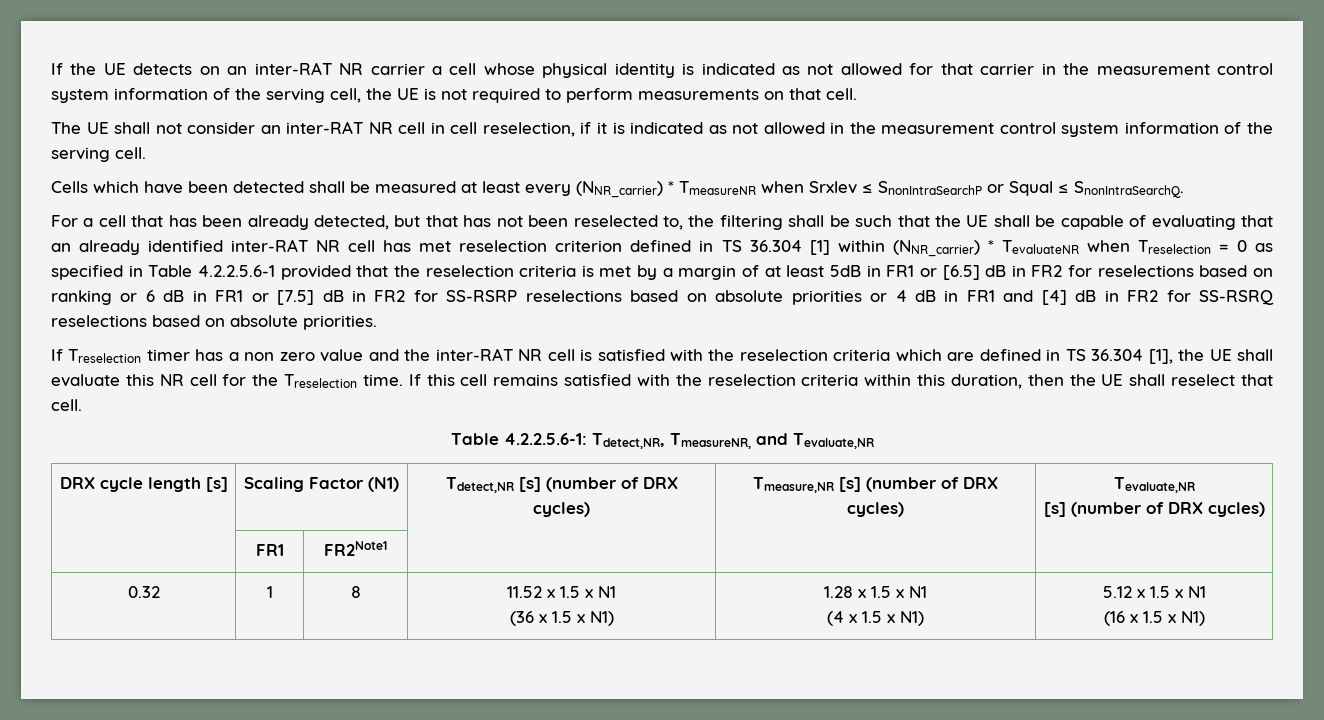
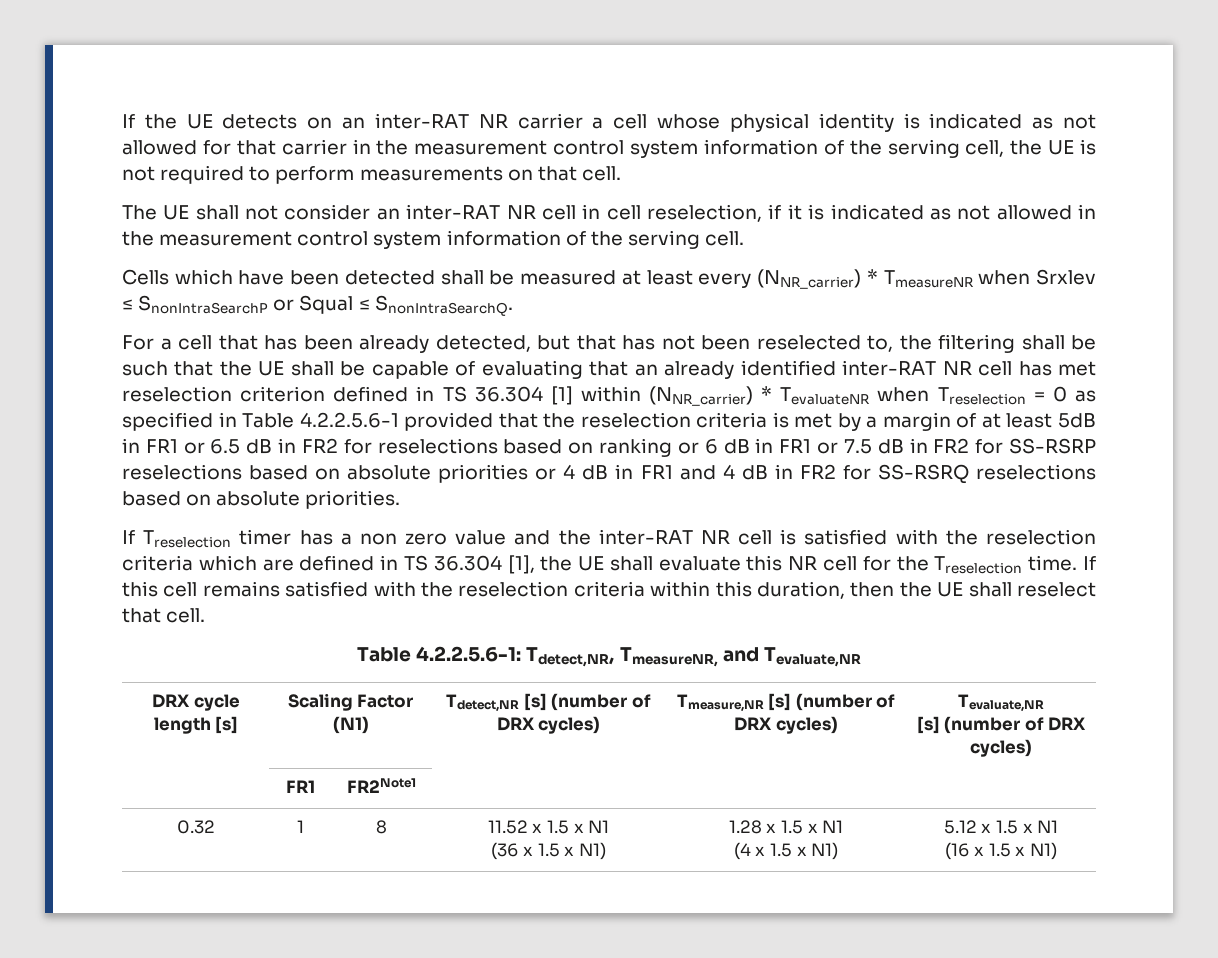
[942,265,980,280] [6.5] -> [210,439,241,454] 6.5
[277,290,315,305] [7.5] -> [843,439,872,454] 7.5
[1041,290,1067,305] [4] -> [722,464,735,479] 4

